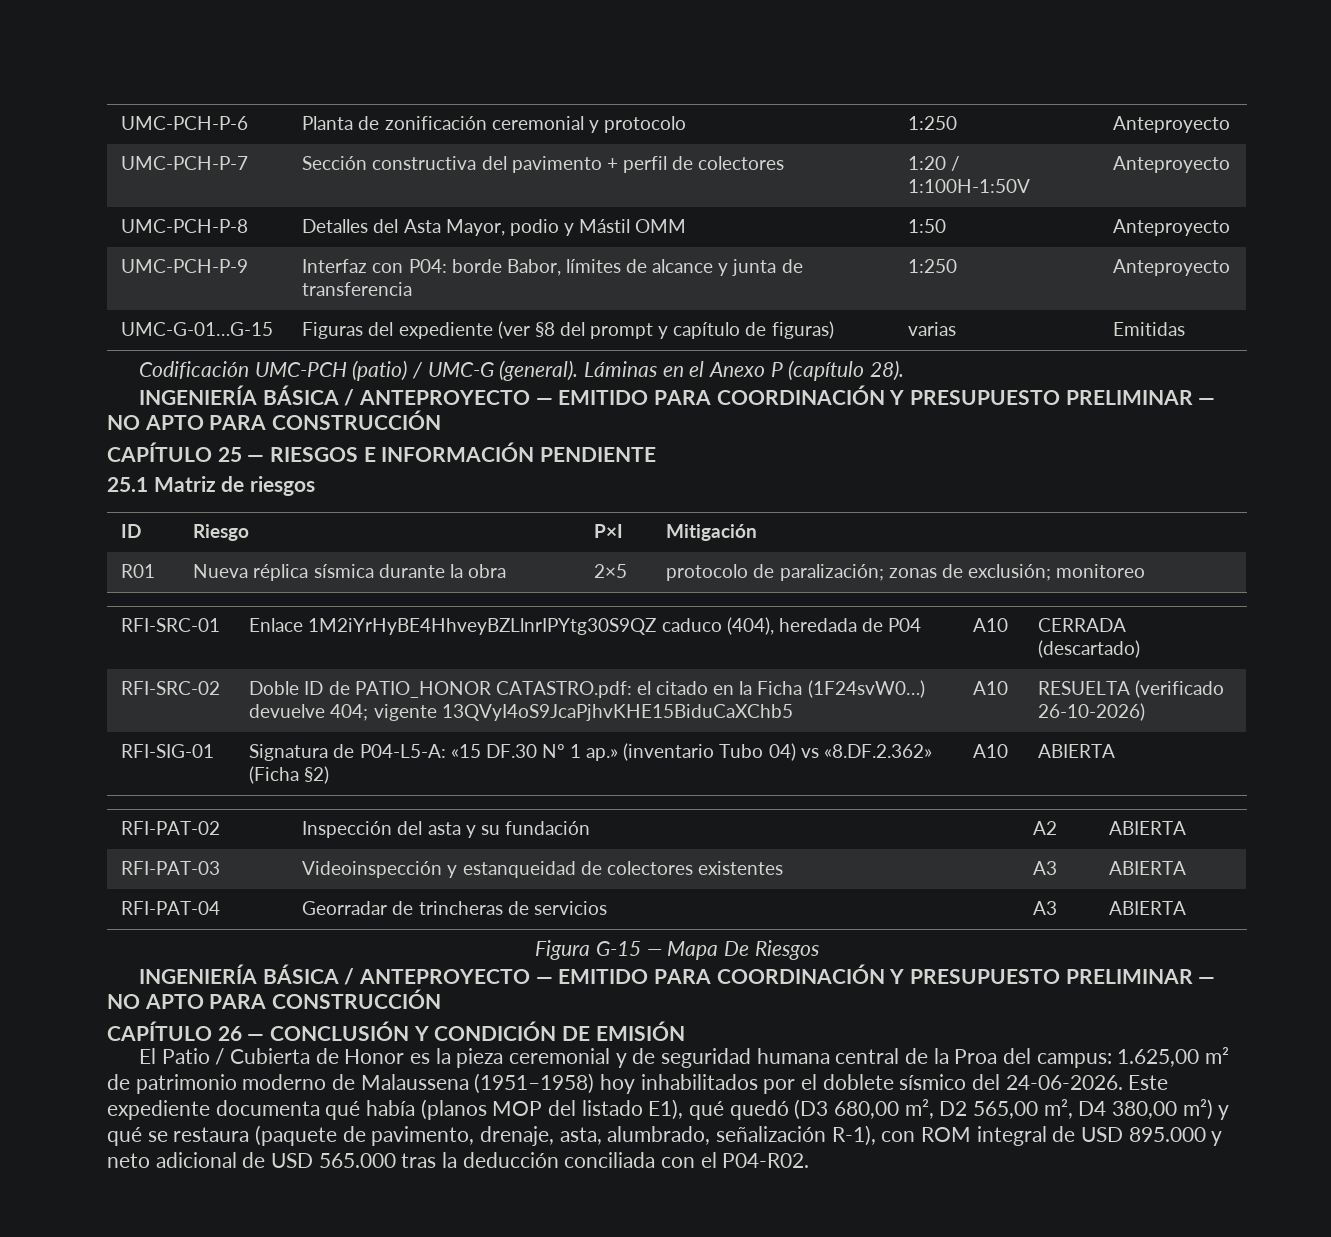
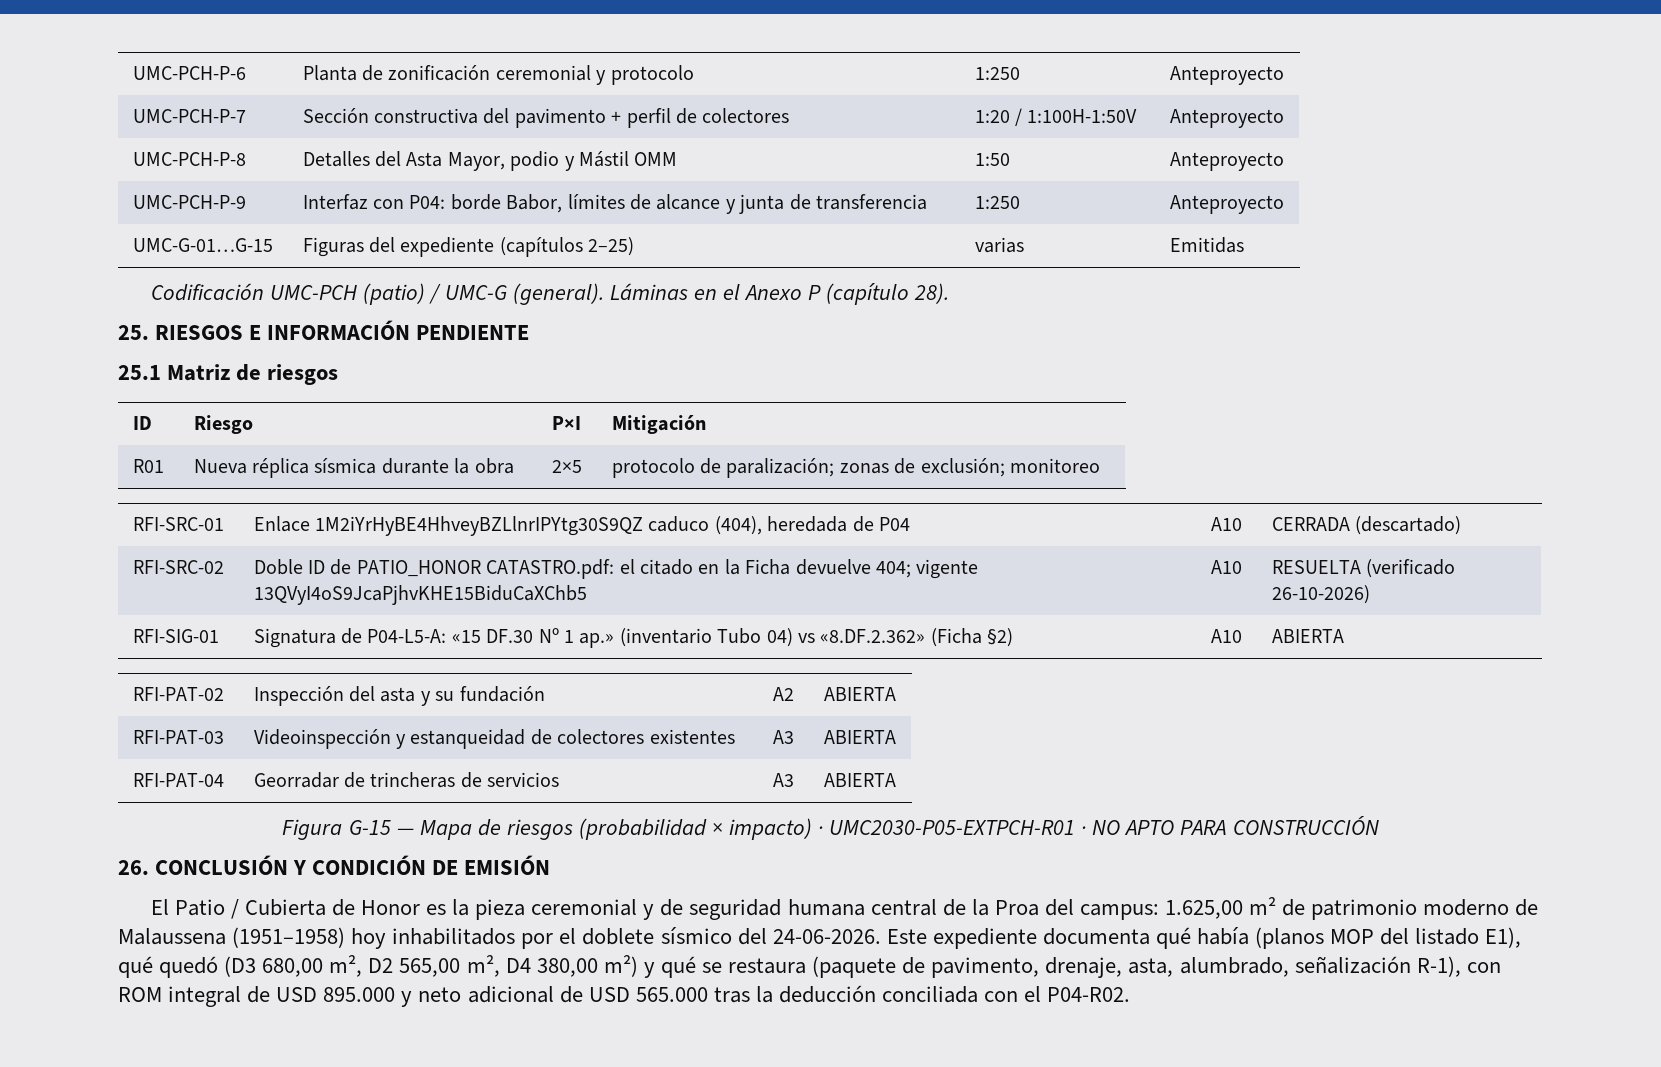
[497,321,834,339] (ver §8 del prompt y capítulo de figuras) -> [499,237,635,257] (capítulos 2–25)
[138,385,1216,406] [107,410,442,430] [107,442,265,462] INGENIERÍA BÁSICA / ANTEPROYECTO — EMITIDO PARA COORDINACIÓN Y PRESUPUESTO PRELIMINAR — NO APTO PARA CONSTRUCCIÓN // CAPÍTULO 25 — -> [118,325,149,340] 25.
[807,680,925,698] (1F24svW0…) -> (791, 567) none
[724,940,819,960] [138,964,1216,985] [107,989,442,1009] [107,1021,265,1041] De Riesgos // INGENIERÍA BÁSICA / ANTEPROYECTO — EMITIDO PARA COORDINACIÓN Y PRESUPUESTO PRELIMINAR — NO APTO PARA CONSTRUCCIÓN // CAPÍTULO 26 — -> [477,816,1379,840] [118,860,149,875] de riesgos (probabilidad × impacto) · UMC2030-P05-EXTPCH-R01 · NO APTO PARA CONSTRUCCIÓN // 26.

